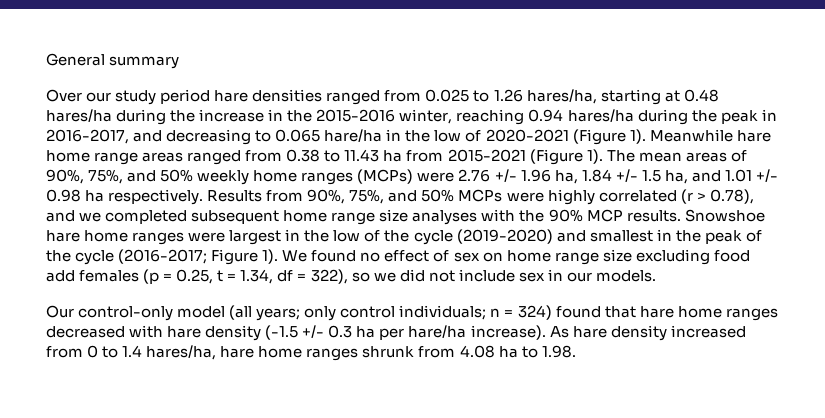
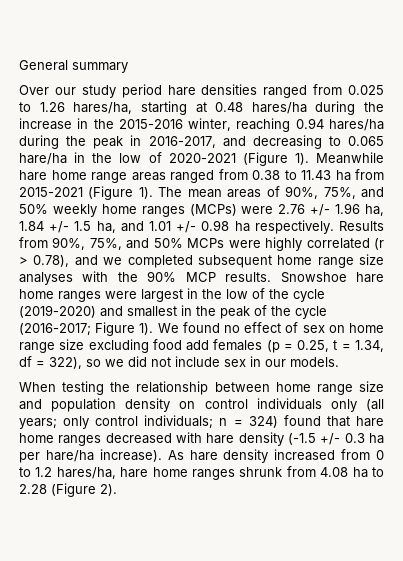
[46,305,226,321] Our control-only model -> [19,381,385,395] [19,398,357,412] When testing the relationship between home range size and population density on control individuals only
[122,345,143,357] 1.4 -> [35,467,53,477] 1.2
[541,345,576,358] 1.98. -> [19,483,117,497] 2.28 (Figure 2).

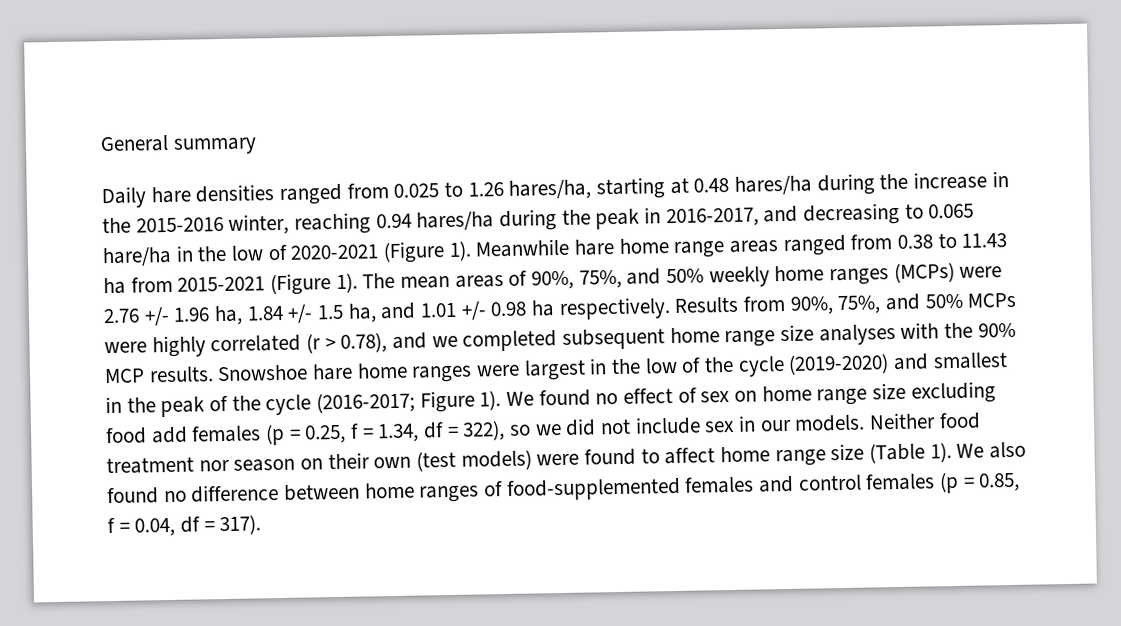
[19,84,162,98] Over our study period -> [101,186,147,209] Daily
[333,340,338,350] t -> [350,423,360,439] f
[19,381,385,395] [19,398,384,412] [19,415,384,429] [19,432,384,446] [19,449,384,463] [19,466,384,480] [19,483,117,497] // When testing the relationship between home range size and population density on control individuals only (all years; only control individuals; n = 324) found that hare home ranges decreased with hare density (-1.5 +/- 0.3 ha per hare/ha increase). As hare density increased from 0 to 1.2 hares/ha, hare home ranges shrunk from 4.08 ha to 2.28 (Figure 2). -> [869,412,981,430] [106,441,1027,475] [107,471,1021,505] [107,514,262,537] Neither food treatment nor season on their own (test models) were found to affect home range size (Table 1). We also found no difference between home ranges of food-supplemented females and control females (p = 0.85, f = 0.04, df = 317).

